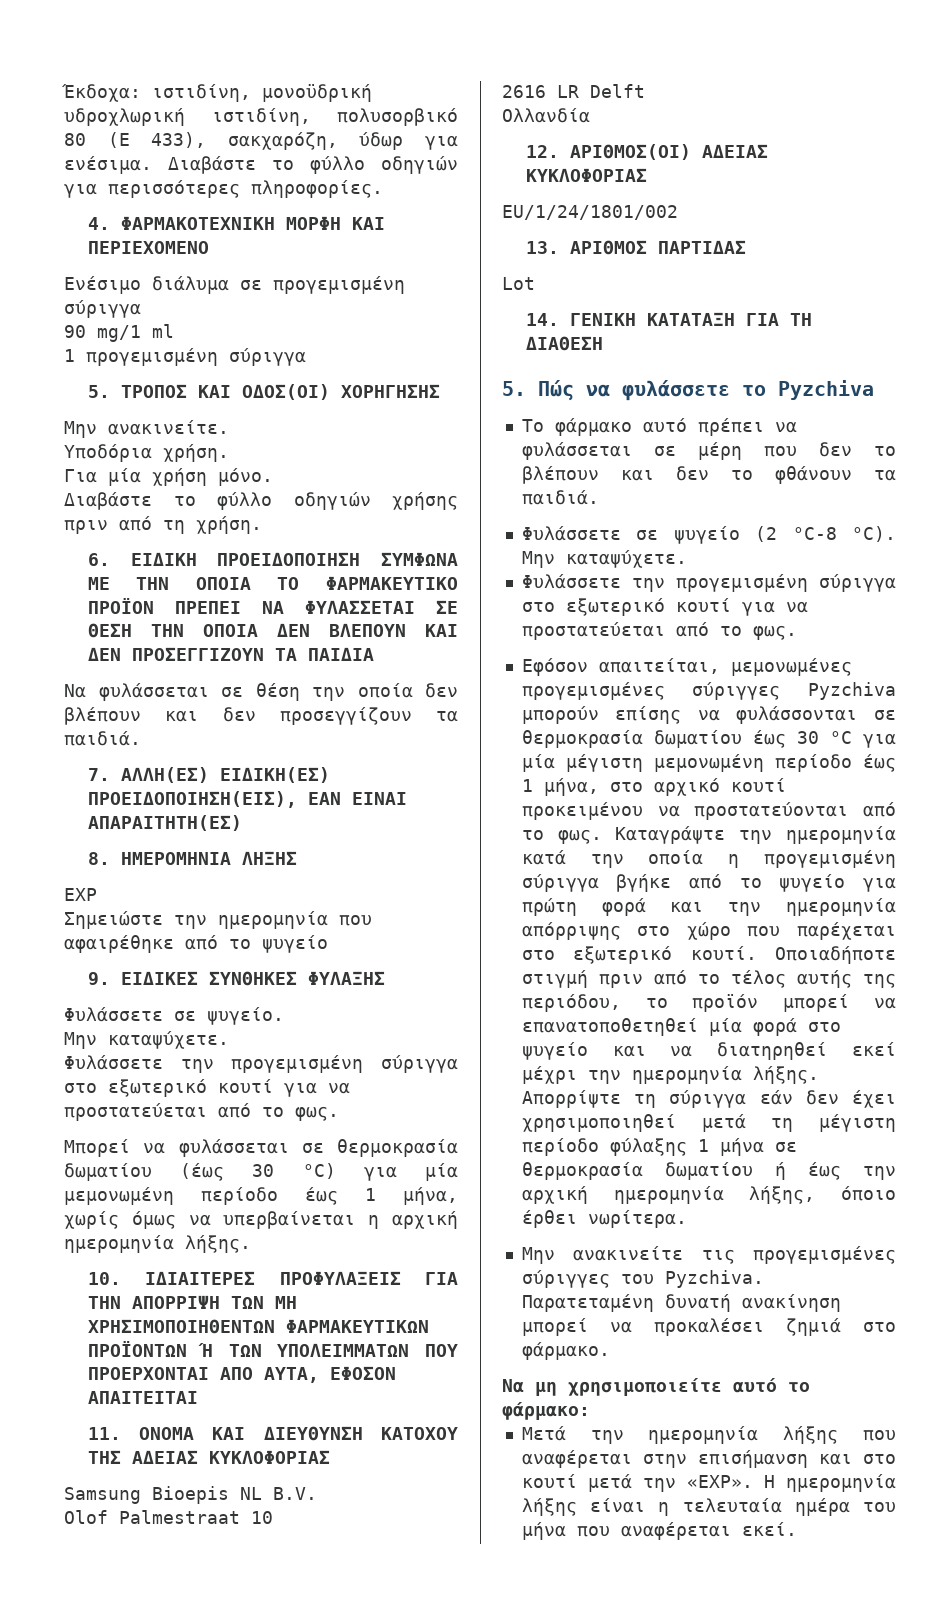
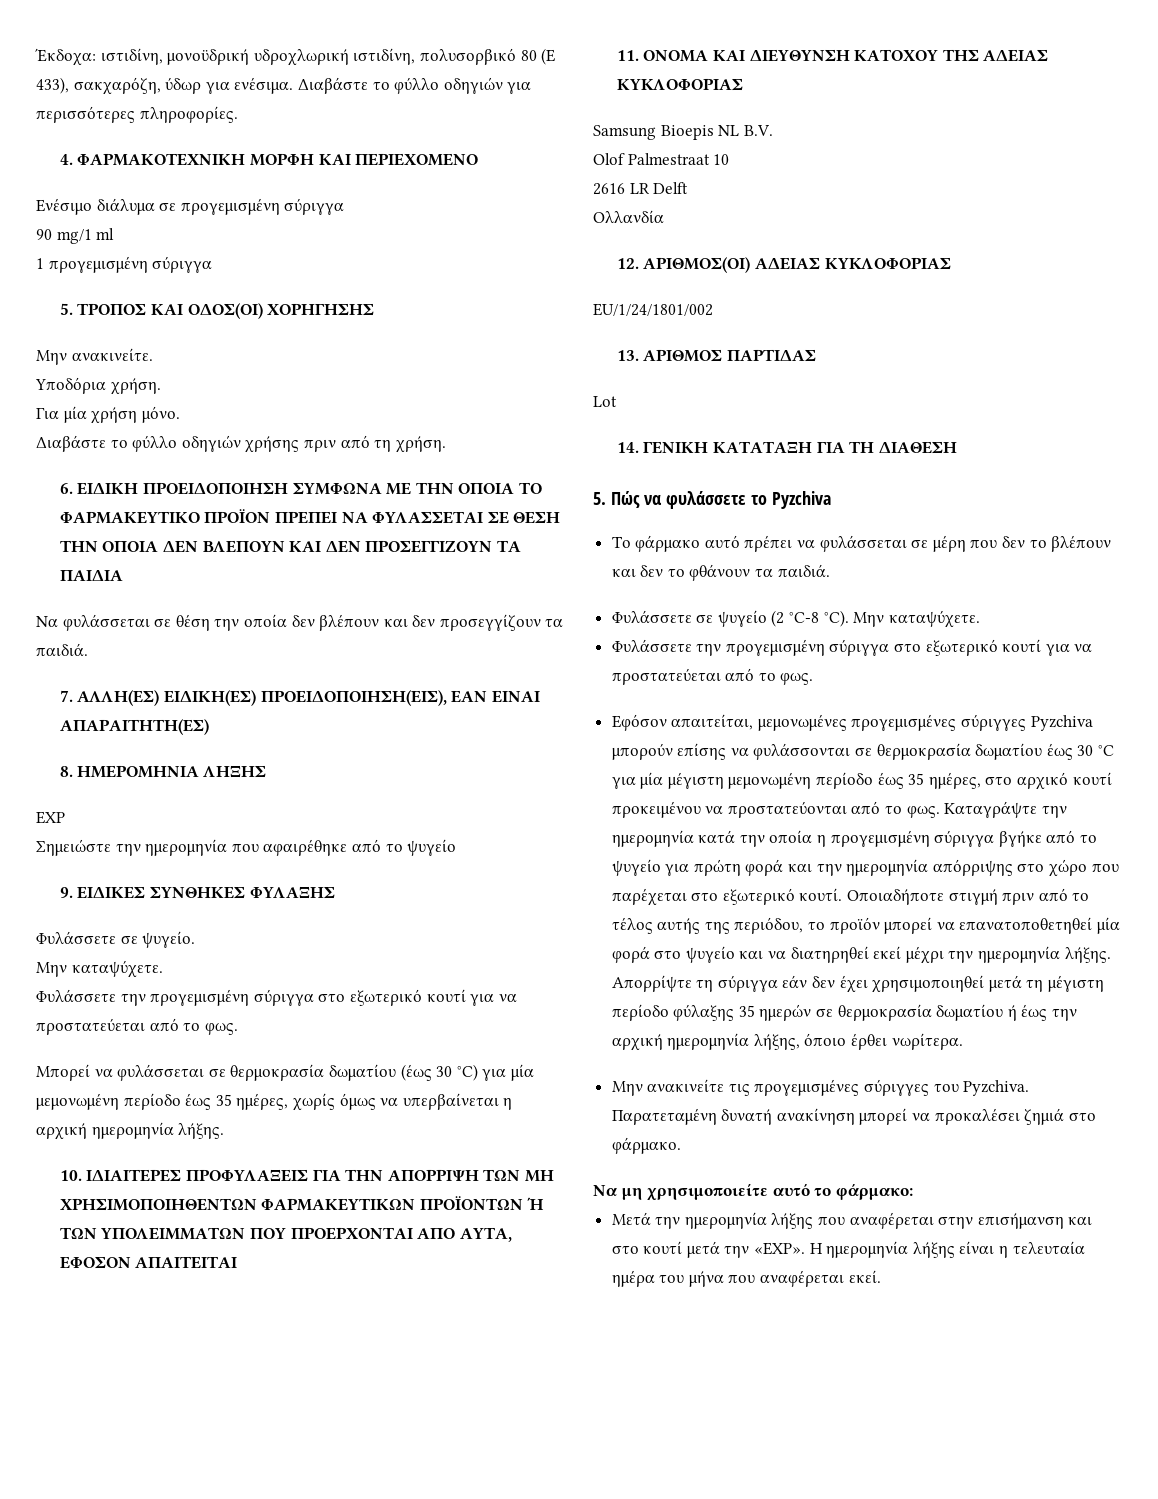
[365,1187,458,1205] 1 μήνα, -> [215,1093,289,1110] 35 ημέρες,
[521,778,599,796] 1 μήνα, -> [908,772,981,789] 35 ημέρες,
[697,1138,764,1156] 1 μήνα -> [738,1004,812,1021] 35 ημερών

